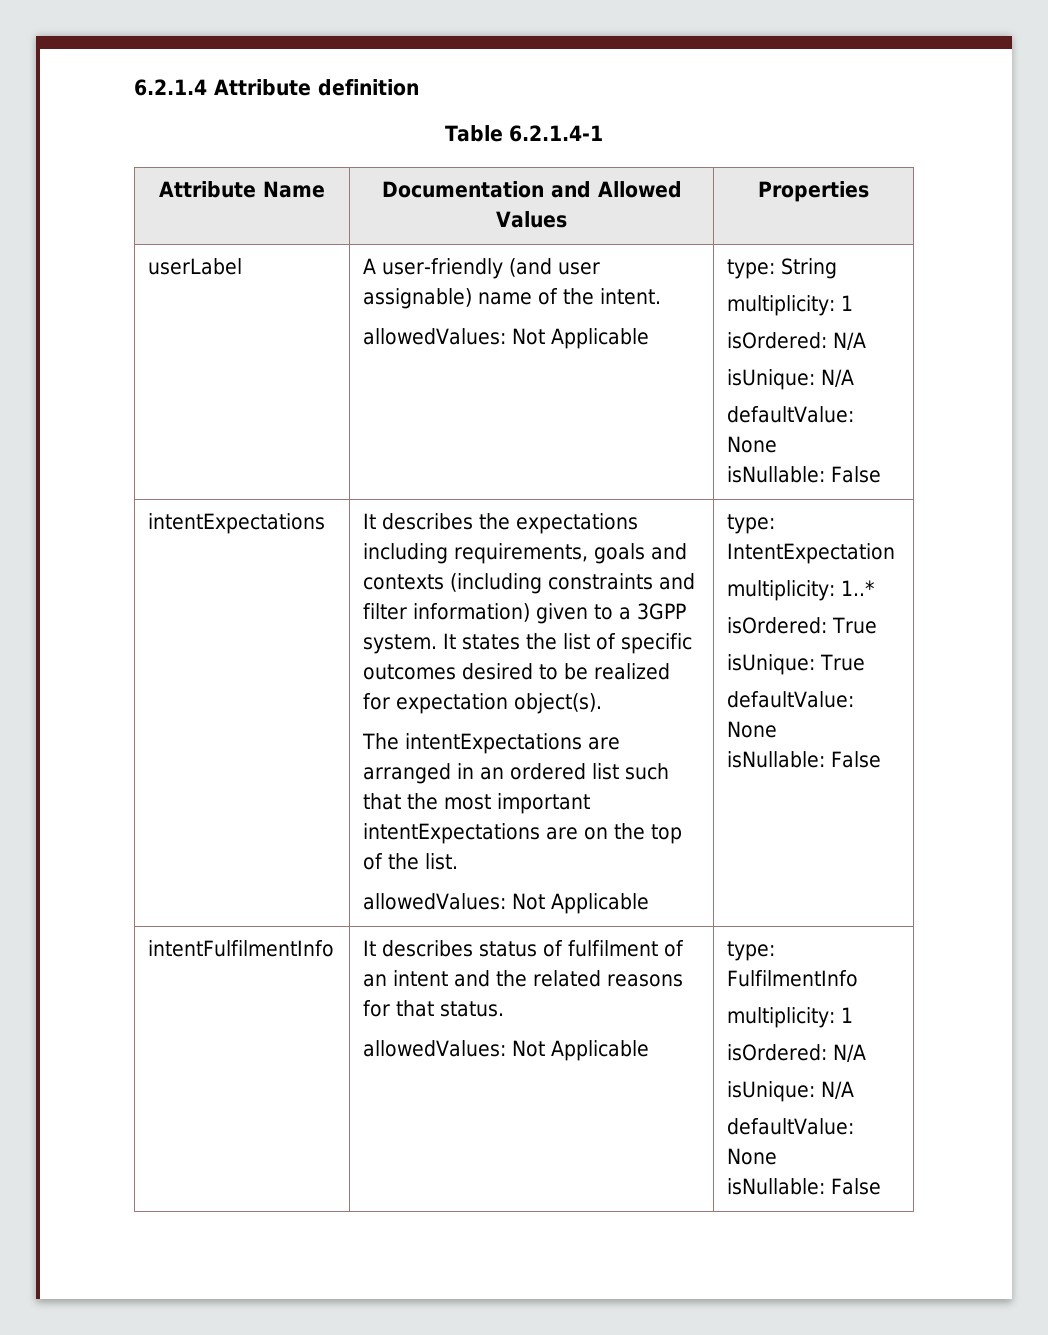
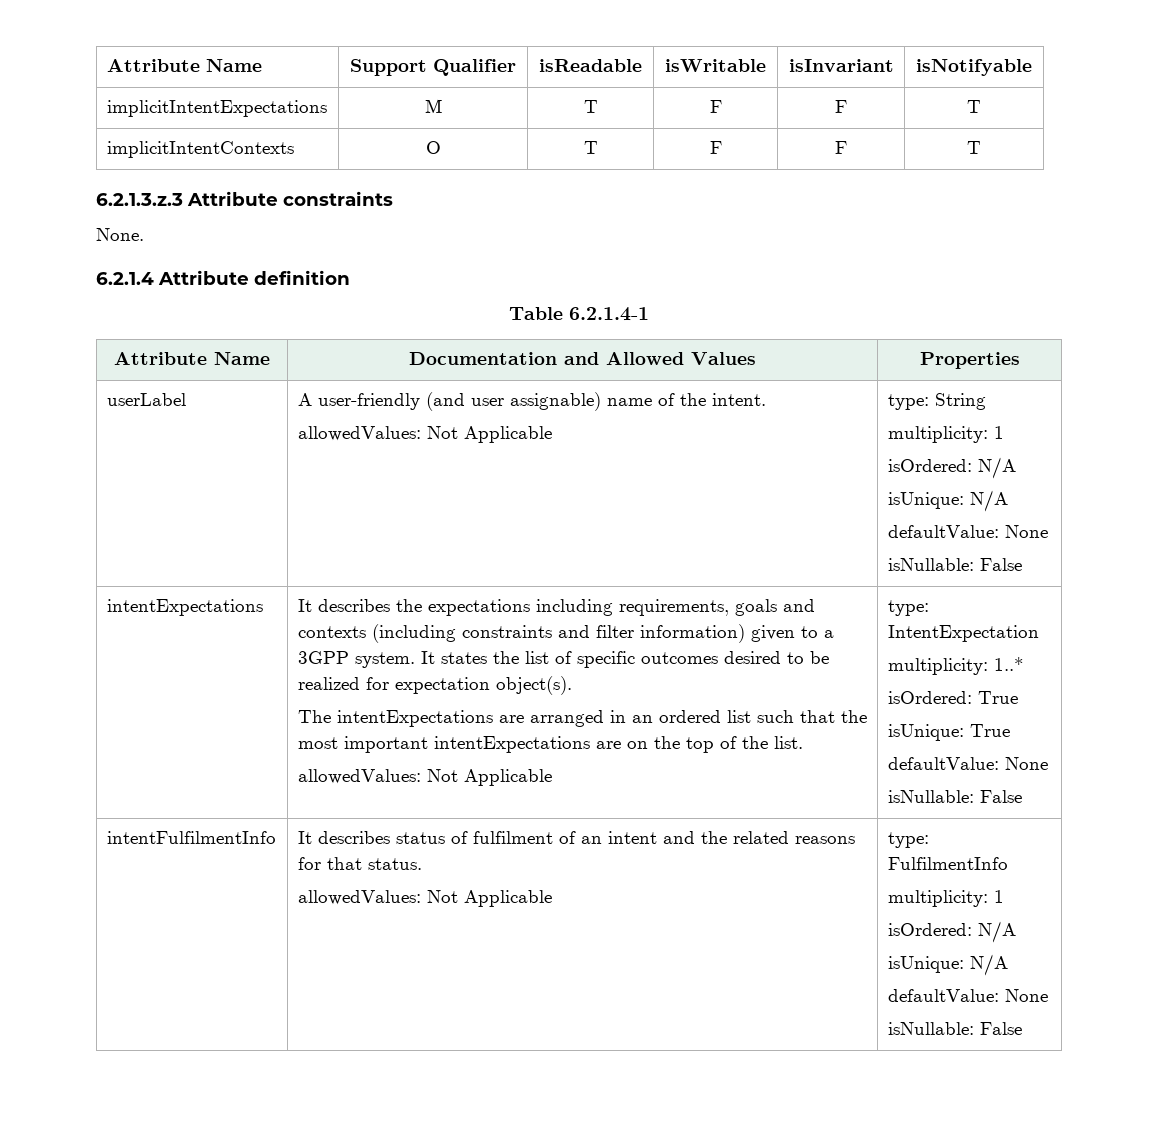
(134, 87) none -> [106,59,262,72] [350,59,516,76] [539,59,642,72] [665,59,766,72] [788,59,894,72] [916,59,1032,76] [106,100,327,117] [424,99,442,113] [583,100,598,113] [709,100,722,113] [835,100,847,113] [967,100,981,113] [106,141,294,158] [425,141,441,154] [583,141,598,154] [709,141,722,154] [835,141,847,154] [967,141,981,154] [96,191,393,206] [96,228,144,241] Attribute Name | Support Qualifier | isReadable | isWritable | isInvariant | isNotifyable // implicitIntentExpectations | M | T | F | F | T // implicitIntentContexts | O | T | F | F | T // 6.2.1.3.z.3 Attribute constraints // None. //

